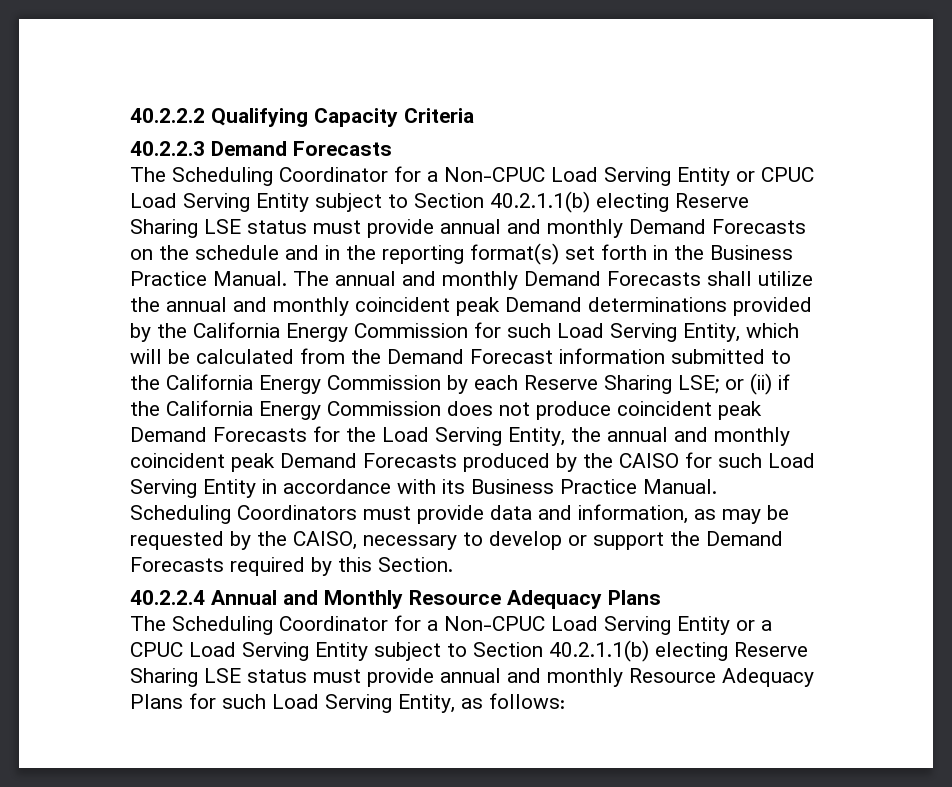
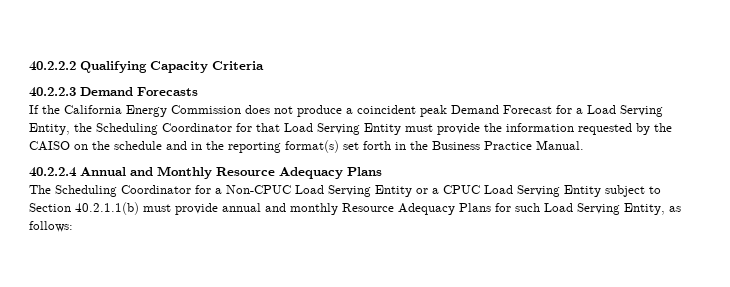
[130,166,814,186] [130,191,749,213] [130,219,806,238] The Scheduling Coordinator for a Non-CPUC Load Serving Entity or CPUC Load Serving Entity subject to Section 40.2.1.1(b) electing Reserve Sharing LSE status must provide annual and monthly Demand Forecasts -> [29,105,663,117] [29,123,672,135] [29,141,70,151] If the California Energy Commission does not produce a coincident peak Demand Forecast for a Load Serving Entity, the Scheduling Coordinator for that Load Serving Entity must provide the information requested by the CAISO
[293,271,813,290] [130,297,812,316] [130,322,799,342] [130,348,791,364] [130,373,790,395] [130,400,762,420] [130,426,790,446] [130,452,815,472] [130,479,717,498] [130,504,789,524] [130,531,783,550] [130,557,453,576] The annual and monthly Demand Forecasts shall utilize the annual and monthly coincident peak Demand determinations provided by the California Energy Commission for such Load Serving Entity, which will be calculated from the Demand Forecast information submitted to the California Energy Commission by each Reserve Sharing LSE; or (ii) if the California Energy Commission does not produce coincident peak Demand Forecasts for the Load Serving Entity, the annual and monthly coincident peak Demand Forecasts produced by the CAISO for such Load Serving Entity in accordance with its Business Practice Manual. Scheduling Coordinators must provide data and information, as may be requested by the CAISO, necessary to develop or support the Demand Forecasts required by this Section. -> (584, 145) none
[655,642,808,661] [130,668,307,687] electing Reserve Sharing LSE status -> (139, 208) none

